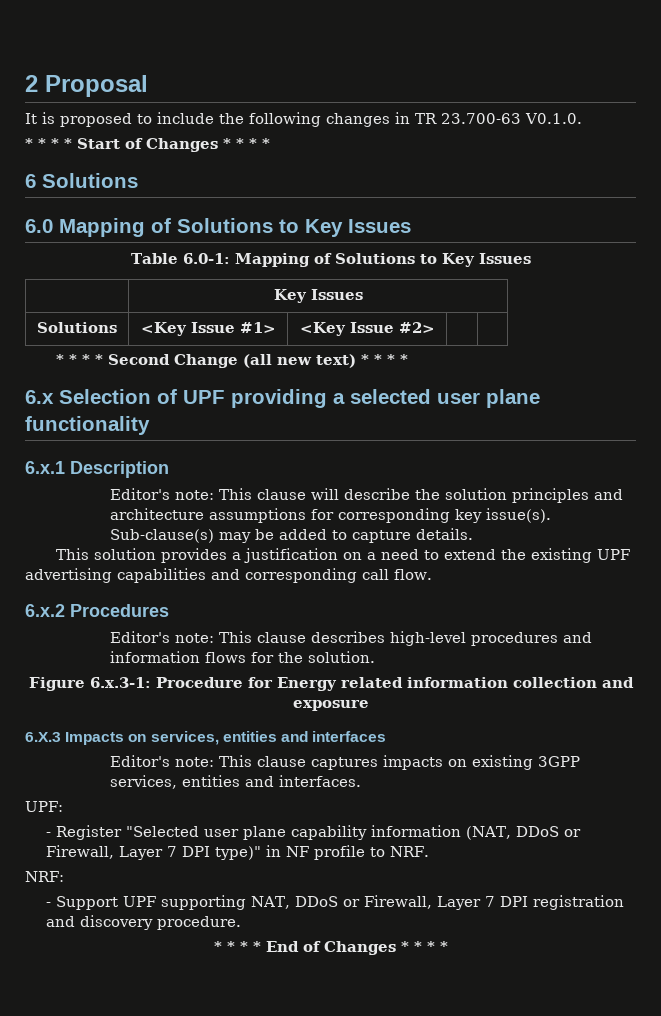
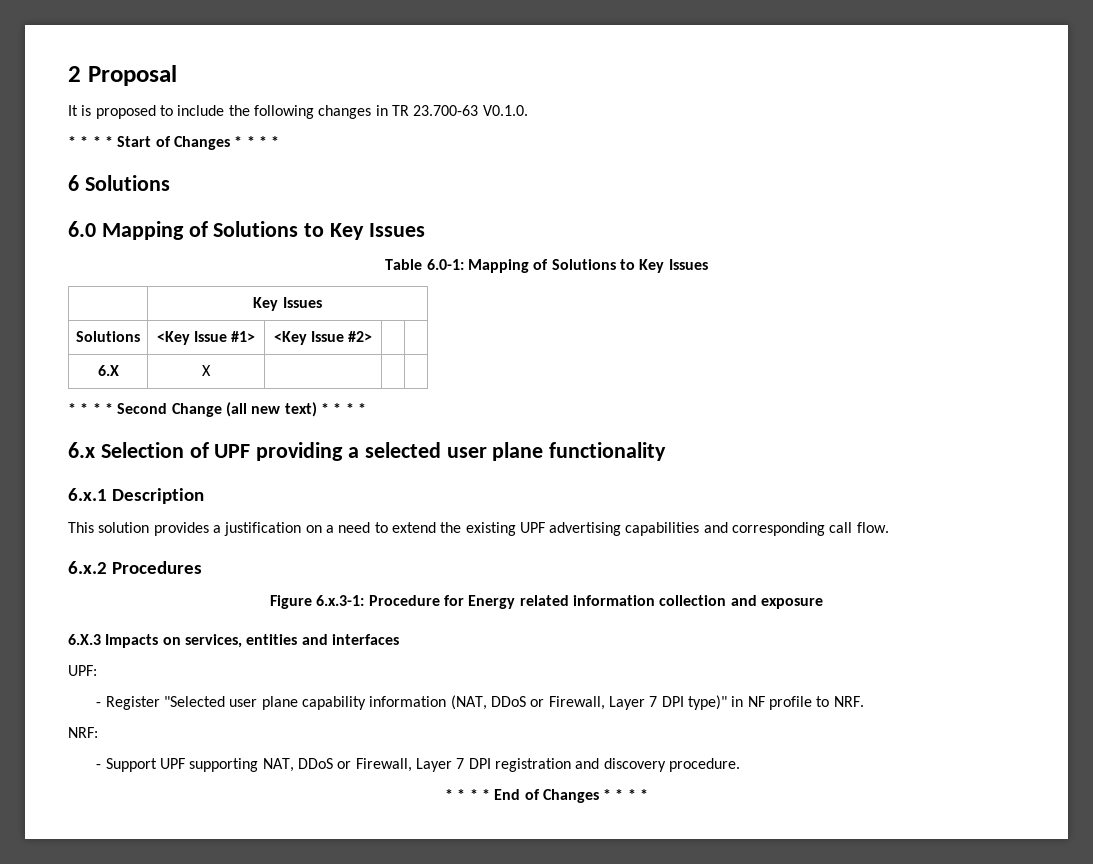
(435, 327) none -> [97,365,119,376] [202,365,211,376] // 6.X | X | | |
[109,488,623,503] [109,508,551,523] [109,528,473,543] // Editor's note: This clause will describe the solution principles and architecture assumptions for corresponding key issue(s). Sub-clause(s) may be added to capture details. -> (204, 496) none
[109,631,592,646] [109,651,375,663] // Editor's note: This clause describes high-level procedures and information flows for the solution. -> (202, 567) none
[109,755,580,770] [109,775,361,789] // Editor's note: This clause captures impacts on existing 3GPP services, entities and interfaces. -> (399, 639) none

